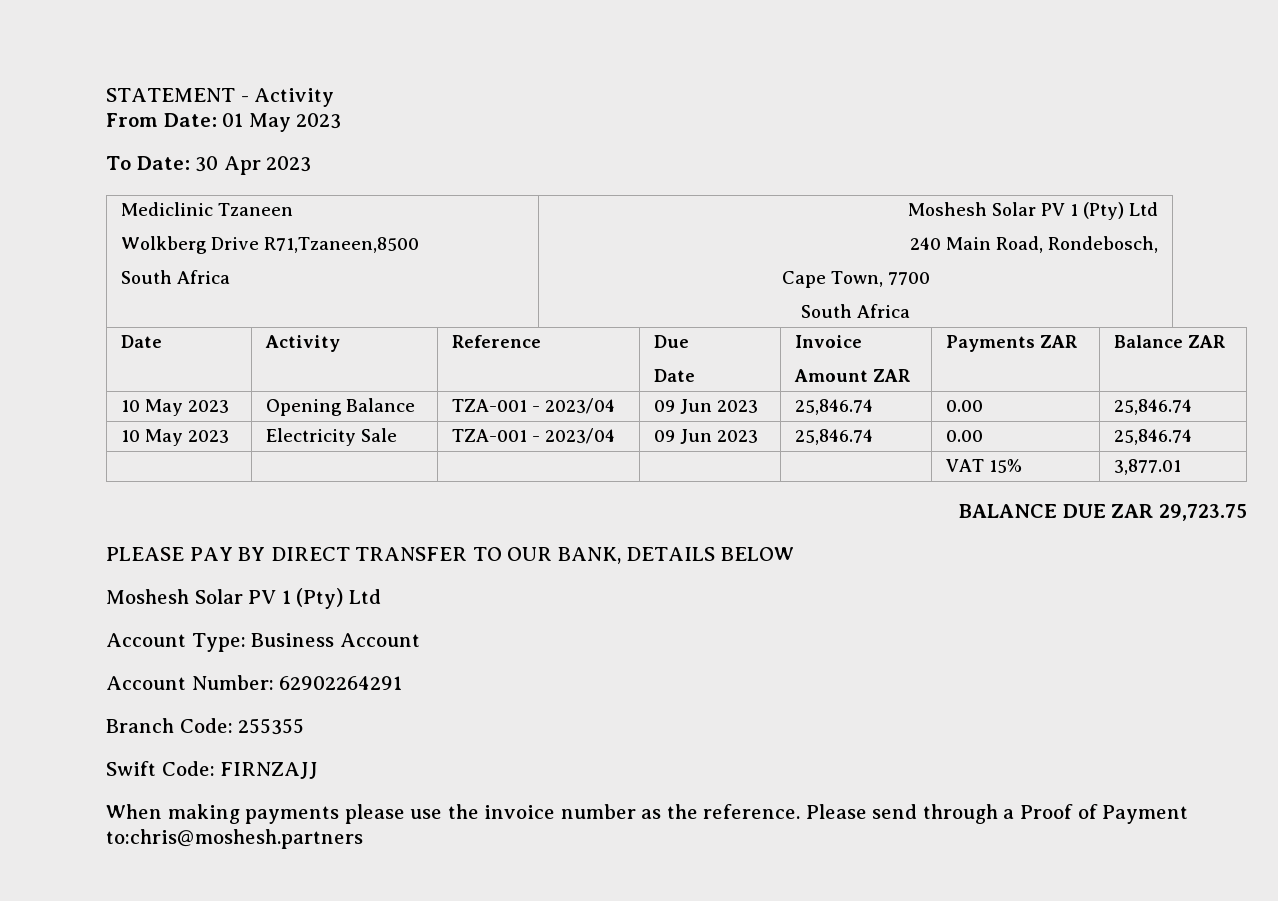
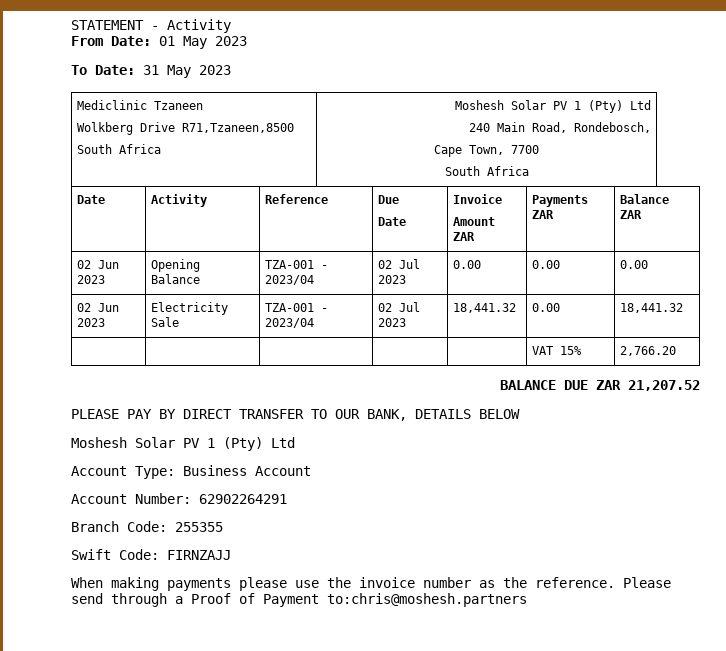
[195,156,261,175] 30 Apr -> [143,65,191,78] 31 May
[120,399,183,416] 10 May -> [77,260,120,269] 02 Jun
[653,399,758,414] [794,399,873,415] [945,400,983,412] [1113,399,1192,415] [120,429,183,446] 09 Jun 2023 | 25,846.74 | 0.00 | 25,846.74 // 10 May -> [378,259,421,269] [378,275,407,284] [453,260,482,269] [532,260,561,269] [620,260,649,269] [77,303,120,312] 02 Jul 2023 | 0.00 | 0.00 | 0.00 // 02 Jun
[653,429,758,444] [794,429,873,445] [945,430,983,442] [1113,429,1192,445] 09 Jun 2023 | 25,846.74 | 0.00 | 25,846.74 -> [378,302,421,312] [378,318,407,327] [453,303,517,313] [532,303,561,312] [620,303,684,313] 02 Jul 2023 | 18,441.32 | 0.00 | 18,441.32
[1113,459,1181,475] 3,877.01 -> [620,346,677,356] 2,766.20
[1159,504,1247,521] 29,723.75 -> [628,380,700,391] 21,207.52

